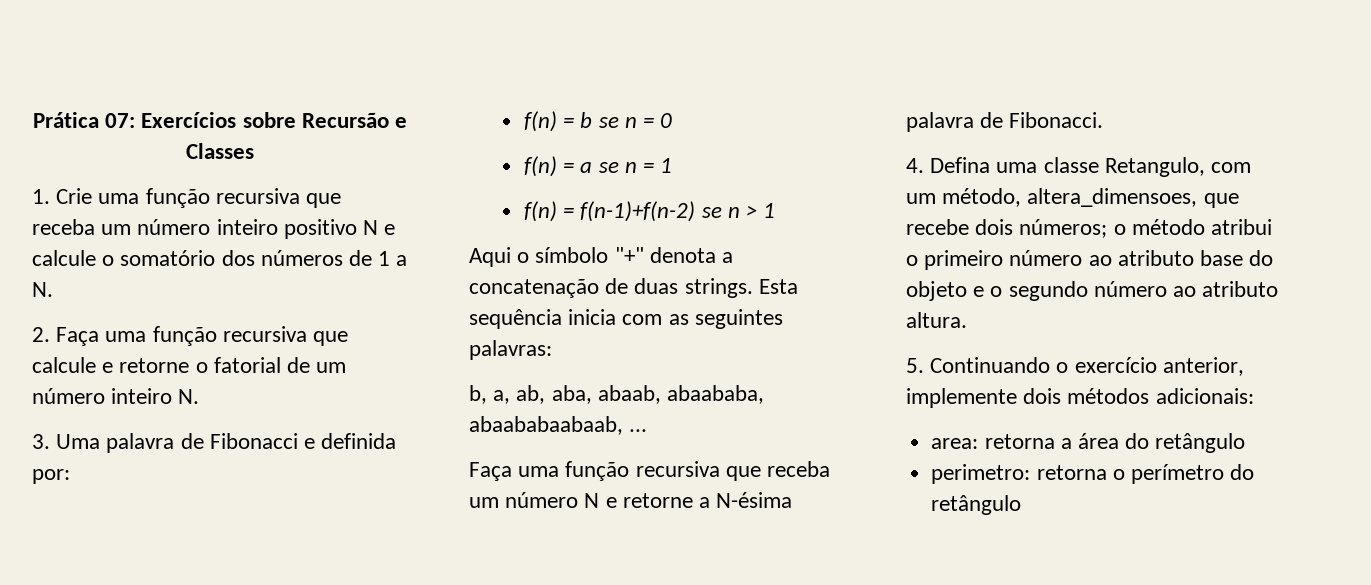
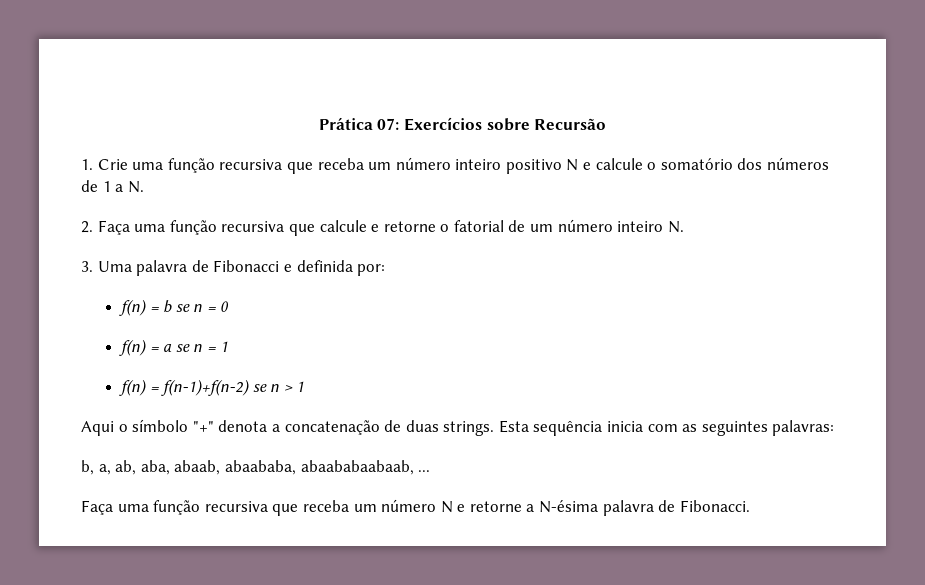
[395,117,408,128] [186,143,254,159] e Classes -> (607, 124) none
[906,157,1252,177] [906,188,1239,208] [906,219,1273,238] [906,250,1274,270] [906,281,1279,301] [906,312,967,328] [906,357,1244,376] [906,388,1254,408] [931,433,1246,453] [931,464,1255,484] [931,495,1022,515] // 4. Defina uma classe Retangulo, com um método, altera_dimensoes, que recebe dois números; o método atribui o primeiro número ao atributo base do objeto e o segundo número ao atributo altura. // 5. Continuando o exercício anterior, implemente dois métodos adicionais: // area: retorna a área do retângulo // perimetro: retorna o perímetro do retângulo -> (750, 506) none

